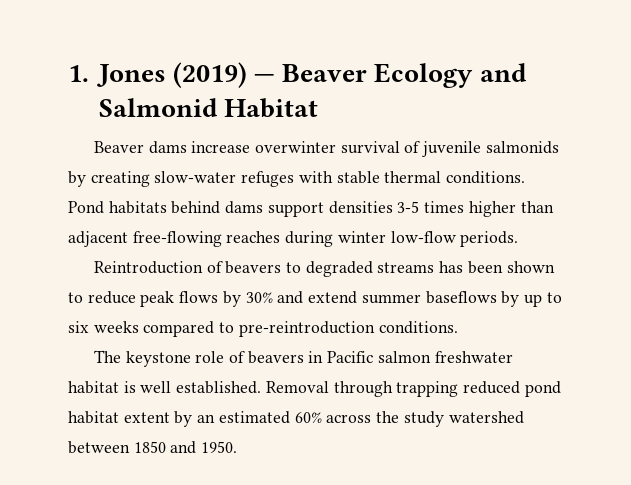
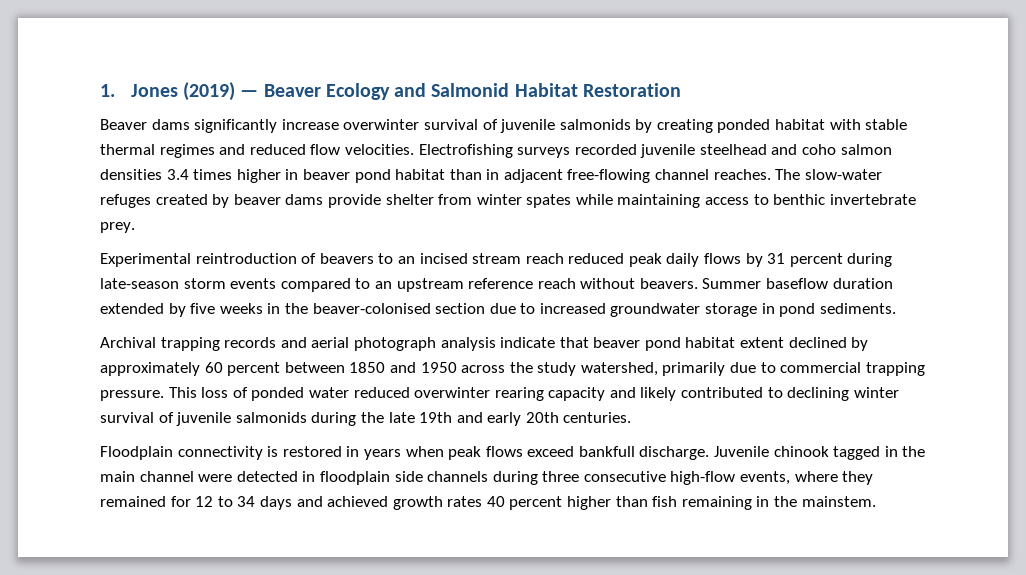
(319, 108) none -> [582,83,681,97] Restoration
(187, 147) none -> [194,119,278,133] significantly
[154,171,295,187] slow-water refuges -> [717,119,826,133] ponded habitat
[446,171,526,184] [68,201,554,217] [68,231,519,247] [93,261,555,277] [68,291,562,307] [68,321,458,337] [93,350,513,367] [68,381,561,397] [68,411,524,427] [68,441,238,454] conditions. Pond habitats behind dams support densities 3-5 times higher than adjacent free-flowing reaches during winter low-flow periods. // Reintroduction of beavers to degraded streams has been shown to reduce peak flows by 30% and extend summer baseflows by up to six weeks compared to pre-reintroduction conditions. // The keystone role of beavers in Pacific salmon freshwater habitat is well established. Removal through trapping reduced pond habitat extent by an estimated 60% across the study watershed between 1850 and 1950. -> [159,144,892,158] [100,169,882,183] [100,194,916,208] [100,222,135,233] [100,253,893,267] [100,278,893,292] [100,303,896,317] [100,337,869,351] [100,362,925,376] [100,387,899,401] [100,412,632,426] [100,446,926,460] [100,471,874,485] [100,496,876,510] regimes and reduced flow velocities. Electrofishing surveys recorded juvenile steelhead and coho salmon densities 3.4 times higher in beaver pond habitat than in adjacent free-flowing channel reaches. The slow-water refuges created by beaver dams provide shelter from winter spates while maintaining access to benthic invertebrate prey. // Experimental reintroduction of beavers to an incised stream reach reduced peak daily flows by 31 percent during late-season storm events compared to an upstream reference reach without beavers. Summer baseflow duration extended by five weeks in the beaver-colonised section due to increased groundwater storage in pond sediments. // Archival trapping records and aerial photograph analysis indicate that beaver pond habitat extent declined by approximately 60 percent between 1850 and 1950 across the study watershed, primarily due to commercial trapping pressure. This loss of ponded water reduced overwinter rearing capacity and likely contributed to declining winter survival of juvenile salmonids during the late 19th and early 20th centuries. // Floodplain connectivity is restored in years when peak flows exceed bankfull discharge. Juvenile chinook tagged in the main channel were detected in floodplain side channels during three consecutive high-flow events, where they remained for 12 to 34 days and achieved growth rates 40 percent higher than fish remaining in the mainstem.

